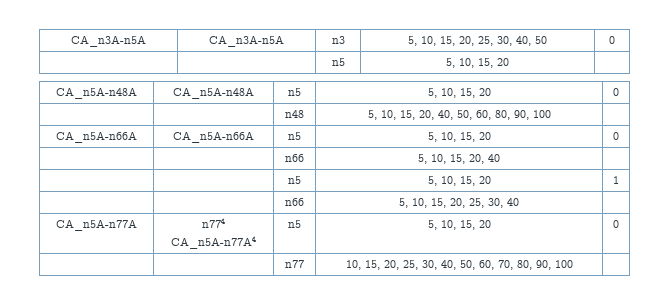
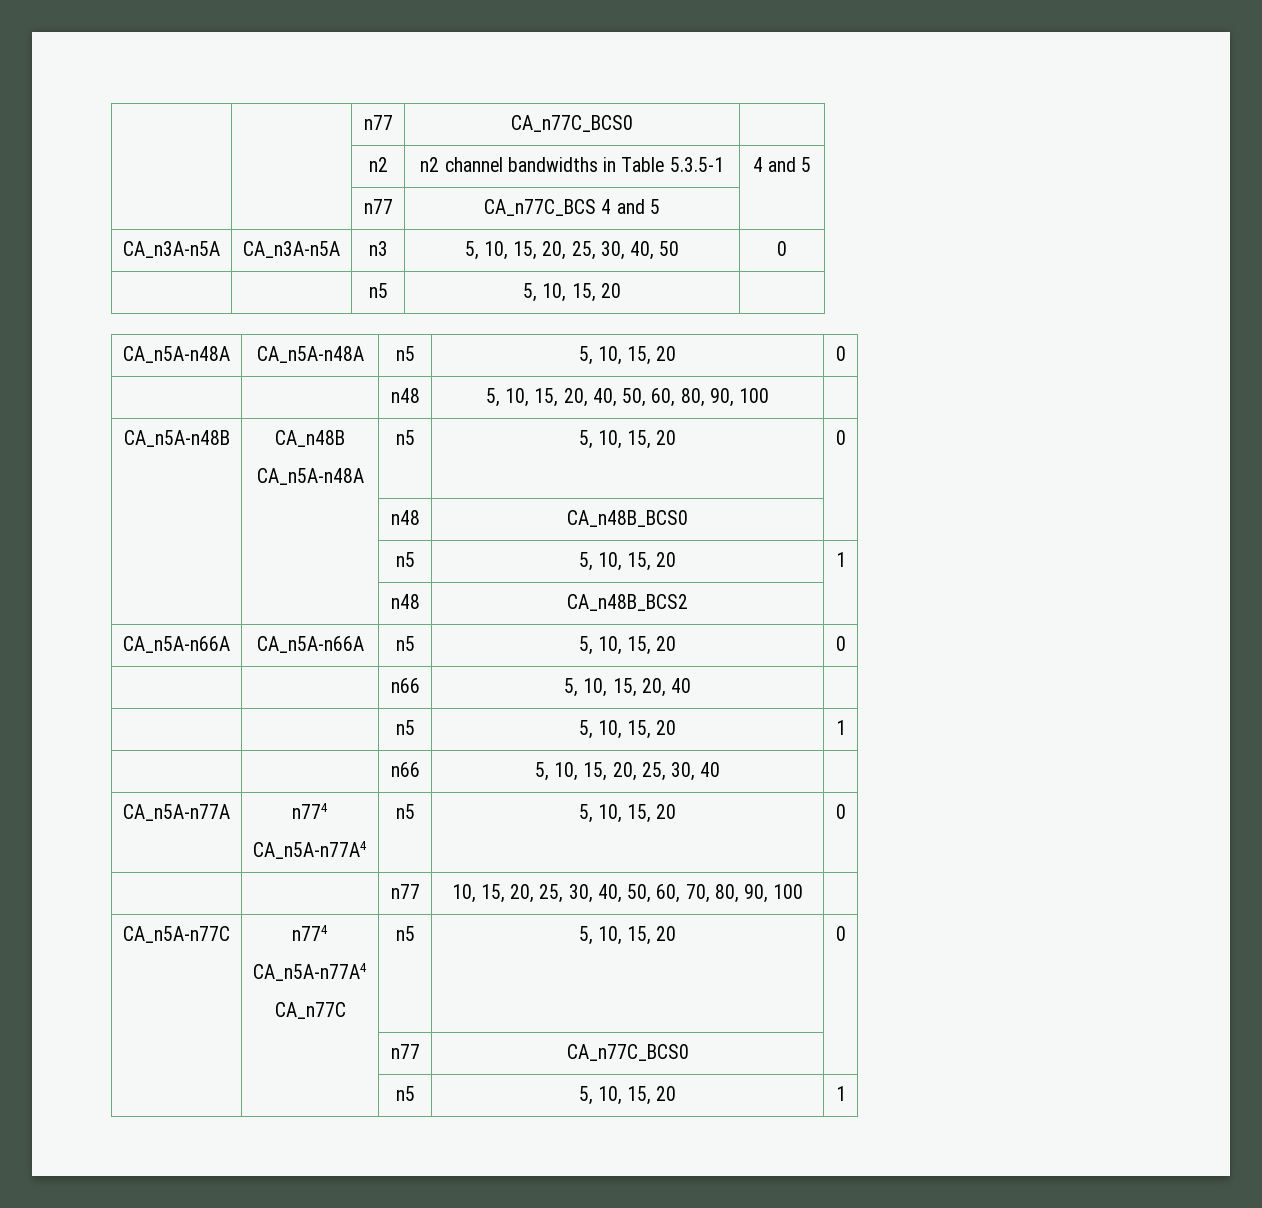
(71, 41) none -> [363,115,393,130] [511,115,633,132] [368,157,388,172] [420,157,724,172] [752,157,812,172] [363,199,393,214] [484,199,660,216] | | n77 | CA_n77C_BCS0 | // | | n2 | n2 channel bandwidths in Table 5.3.5-1 | 4 and 5 // | | n77 | CA_n77C_BCS 4 and 5 | //
(551, 114) none -> [123,430,230,447] [275,430,345,447] [256,468,364,485] [395,430,415,445] [578,430,677,449] [835,430,846,445] [390,510,420,525] [567,510,688,527] [395,552,415,567] [578,552,677,571] [835,552,846,567] [390,594,420,609] [567,594,688,611] // CA_n5A-n48B | CA_n48B // CA_n5A-n48A | n5 | 5, 10, 15, 20 | 0 // | | n48 | CA_n48B_BCS0 | // | | n5 | 5, 10, 15, 20 | 1 // | | n48 | CA_n48B_BCS2 |
(573, 264) none -> [123,926,230,943] [292,925,328,941] [253,963,367,981] [274,1002,346,1019] [395,926,415,941] [578,926,677,945] [835,926,846,941] [390,1044,420,1059] [566,1044,689,1061] [395,1086,415,1101] [578,1086,677,1105] [835,1086,846,1101] // CA_n5A-n77C | n774 // CA_n5A-n77A4 // CA_n77C | n5 | 5, 10, 15, 20 | 0 // | | n77 | CA_n77C_BCS0 | // | | n5 | 5, 10, 15, 20 | 1

